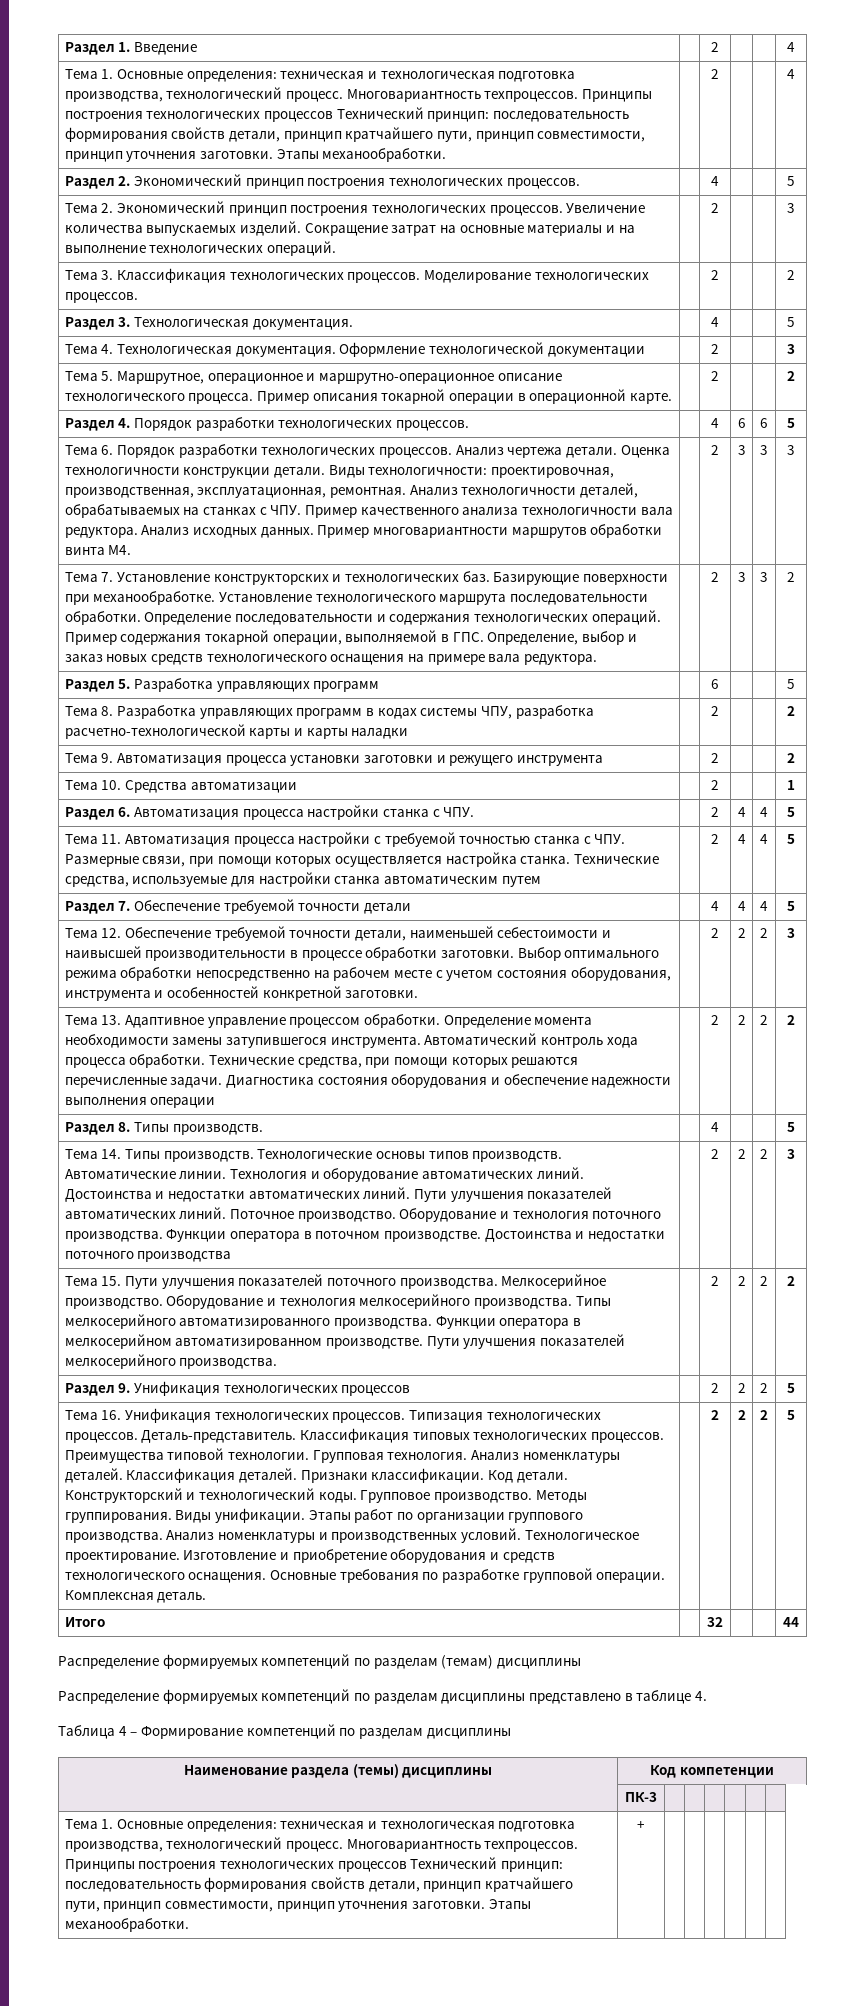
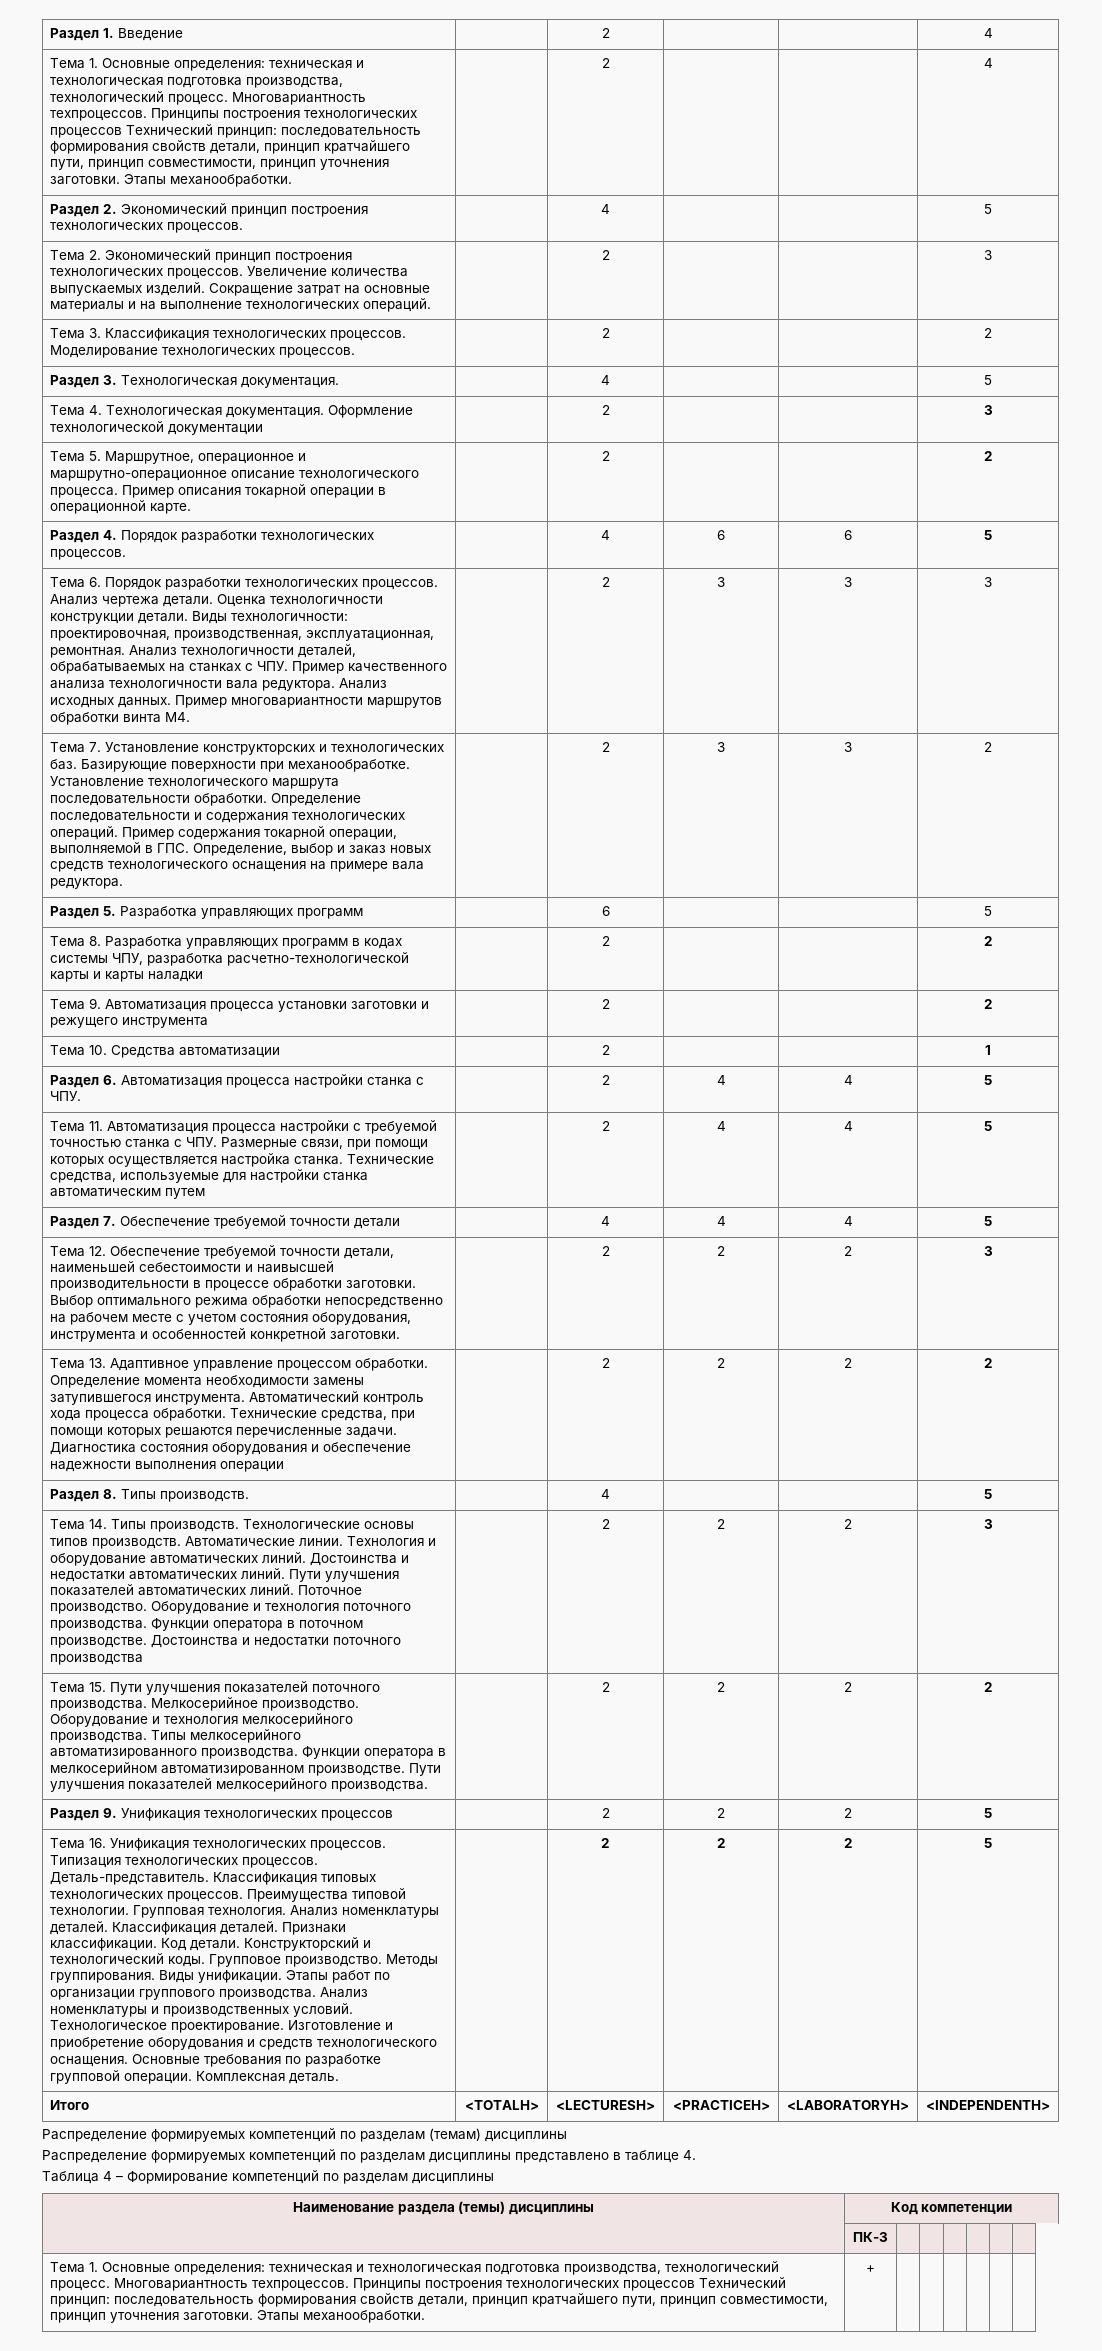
[707,1617,723,1627] [783,1617,799,1627] | 32 | | | 44 -> [464,2100,539,2110] [556,2100,655,2110] [672,2100,770,2110] [787,2100,909,2110] [926,2100,1050,2110] <TOTALH> | <LECTURESH> | <PRACTICEH> | <LABORATORYH> | <INDEPENDENTH>

